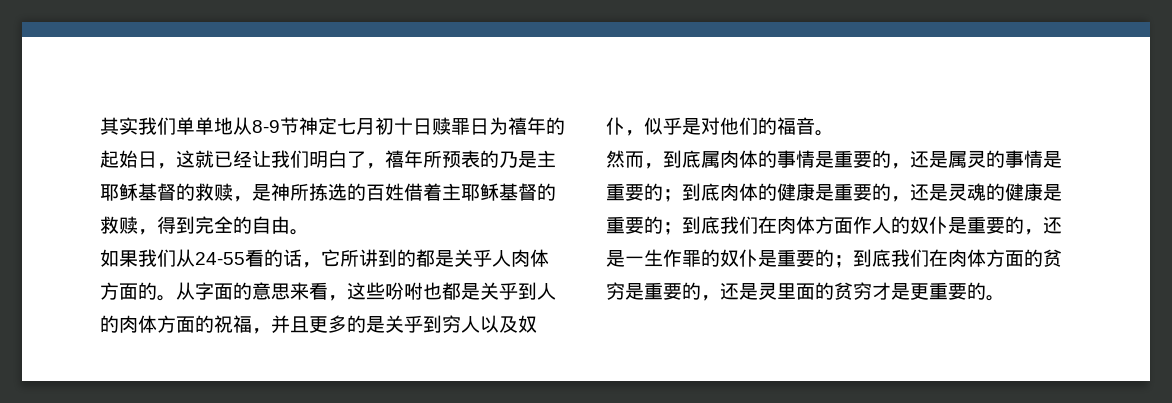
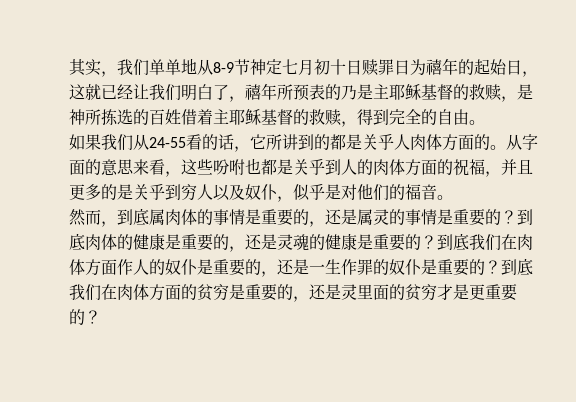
(138, 126) none -> [101,71,117,77] ，
[663,189,682,202] ； -> [501,210,517,224] ？
[663,222,682,235] ； -> [421,235,437,249] ？
[834,255,853,268] ； -> [485,260,501,274] ？
[986,295,1005,301] 。 -> [85,310,101,324] ？

